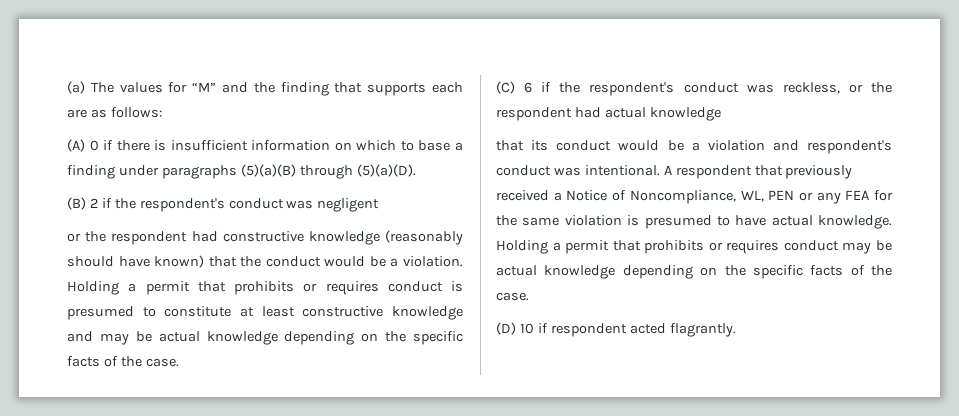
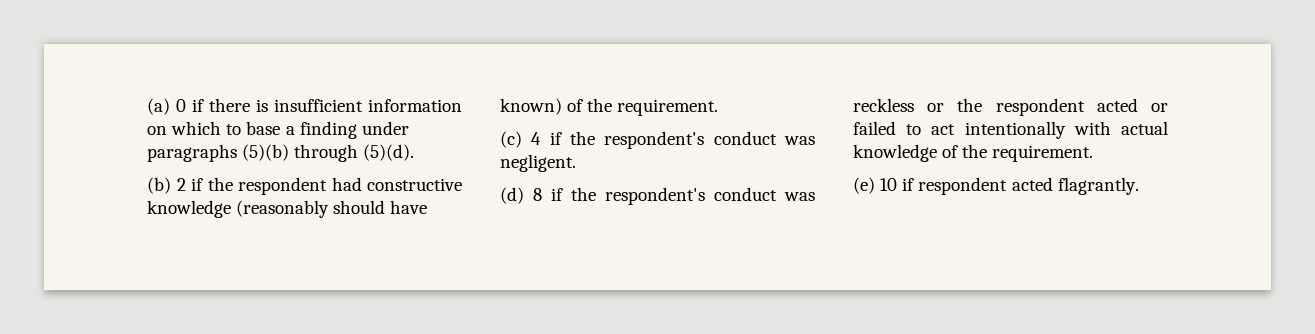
[90,82,464,96] [67,107,162,118] [67,139,85,152] The values for “M” and the finding that supports each are as follows: // (A) -> (170, 106) none
[240,164,416,179] [67,197,380,212] [67,233,81,242] (5)(a)(B) through (5)(a)(D). // (B) 2 if the respondent's conduct was negligent // or -> [242,144,415,162] [147,177,203,194] (5)(b) through (5)(d). // (b) 2 if
[208,256,463,267] [67,281,463,295] [67,306,463,320] [67,331,463,345] [67,356,179,367] [496,81,892,96] [496,107,721,121] [496,140,892,154] [496,165,853,179] [496,190,893,204] [496,215,892,229] [496,240,892,254] [496,265,892,279] [496,292,529,301] [496,322,516,335] that the conduct would be a violation. Holding a permit that prohibits or requires conduct is presumed to constitute at least constructive knowledge and may be actual knowledge depending on the specific facts of the case. // (C) 6 if the respondent's conduct was reckless, or the respondent had actual knowledge // that its conduct would be a violation and respondent's conduct was intentional. A respondent that previously received a Notice of Noncompliance, WL, PEN or any FEA for the same violation is presumed to have actual knowledge. Holding a permit that prohibits or requires conduct may be actual knowledge depending on the specific facts of the case. // (D) -> [567,98,719,116] [500,131,815,149] [500,154,576,172] [500,187,815,205] [853,98,1168,116] [853,121,1168,139] [853,144,1094,162] [853,177,875,194] of the requirement. // (c) 4 if the respondent's conduct was negligent. // (d) 8 if the respondent's conduct was reckless or the respondent acted or failed to act intentionally with actual knowledge of the requirement. // (e)

